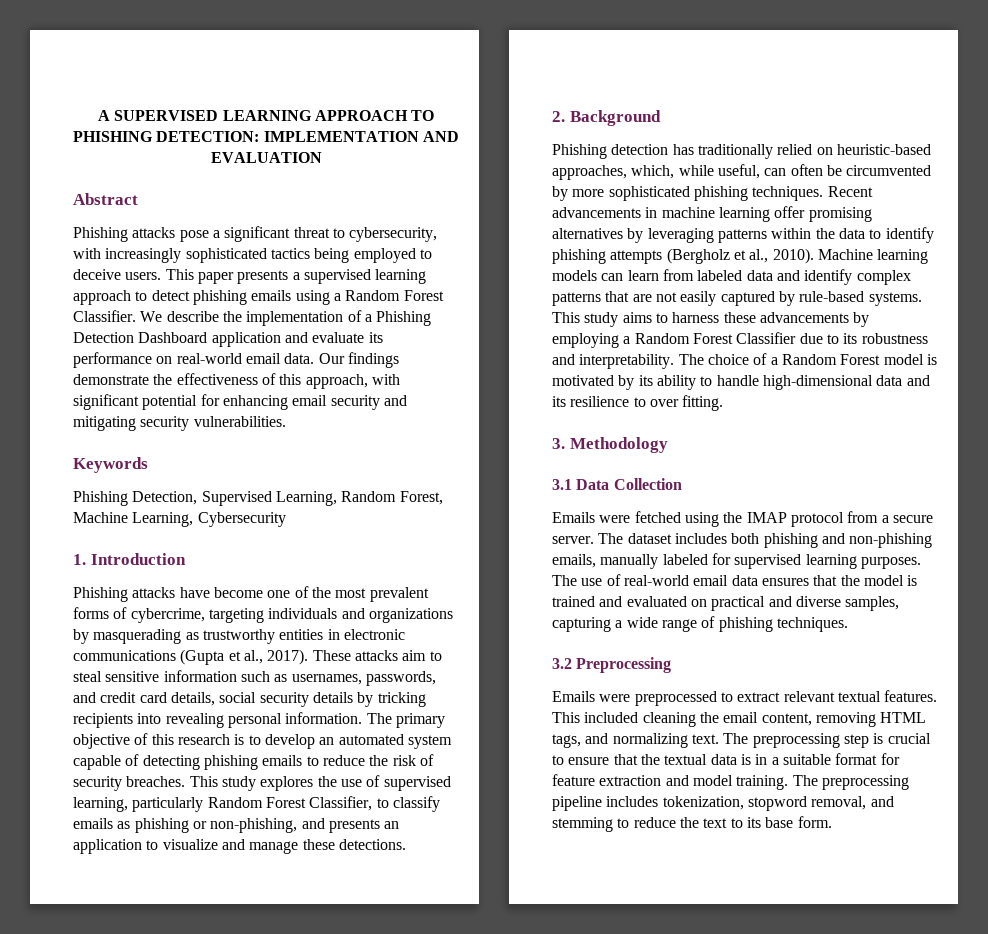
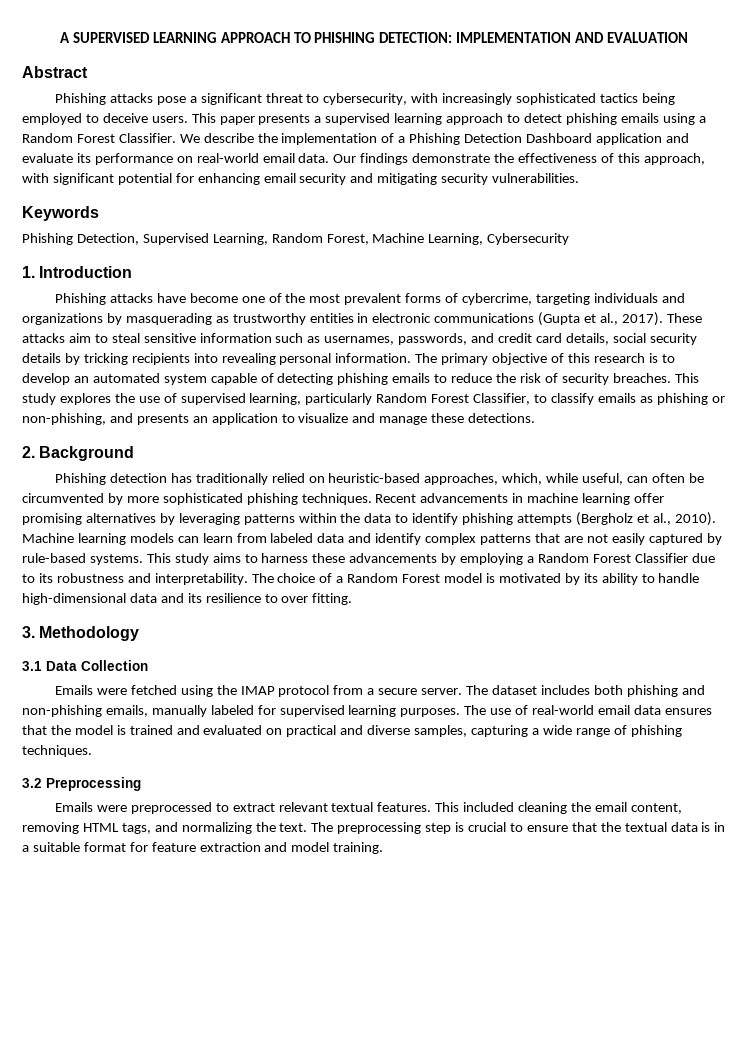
(688, 740) none -> [255,822,276,832] the
[792,775,909,790] [552,796,894,811] [552,816,832,832] The preprocessing pipeline includes tokenization, stopword removal, and stemming to reduce the text to its base form. -> (384, 848) none

